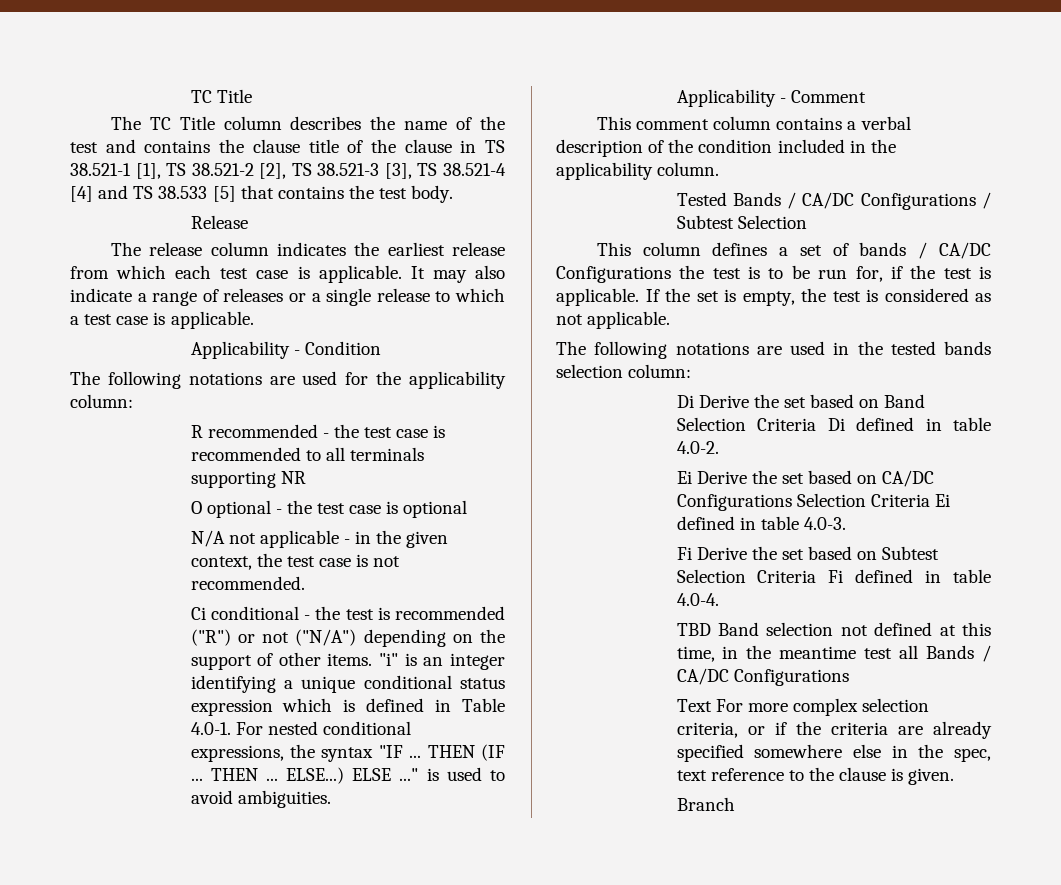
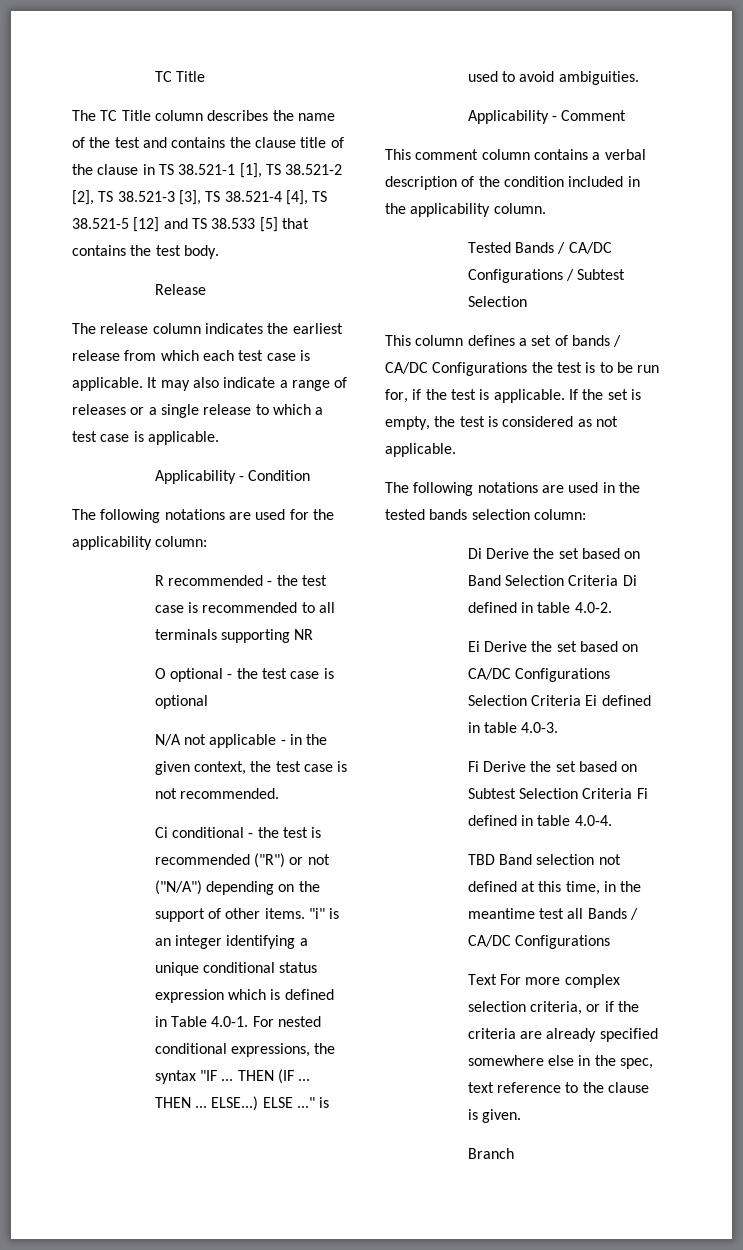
[70,186,93,202] [4] -> [285,190,328,205] [72,217,160,232] [4], TS 38.521-5 [12]

